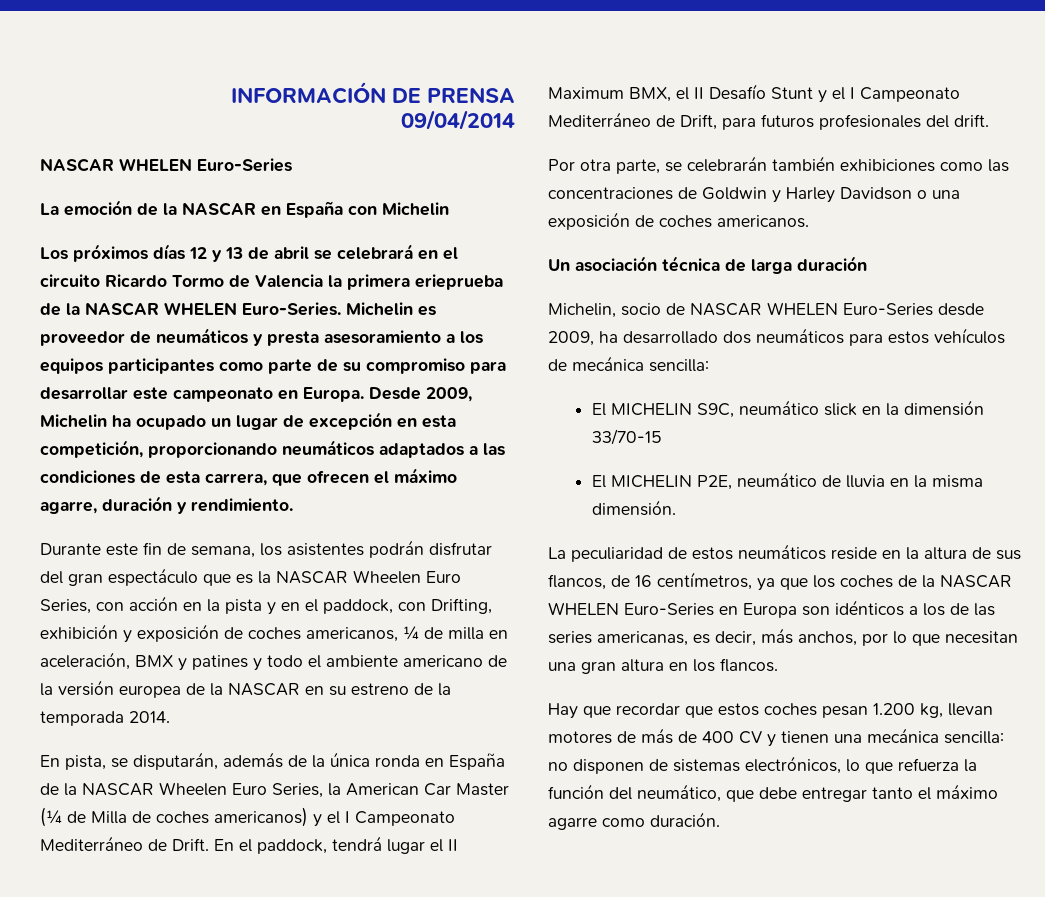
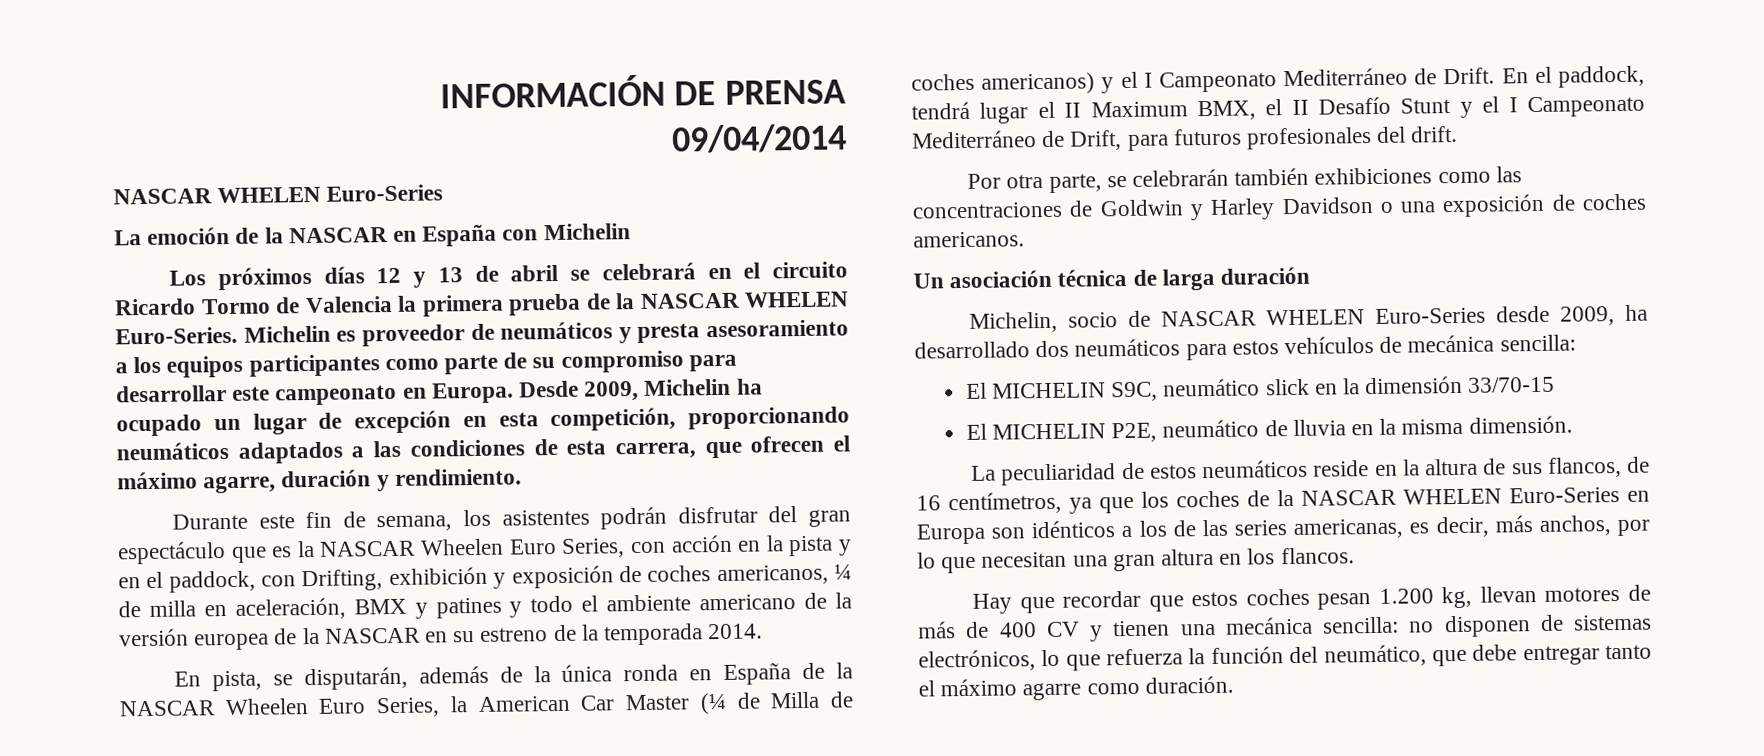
[415,274,503,290] erieprueba -> [508,293,581,316] prueba

